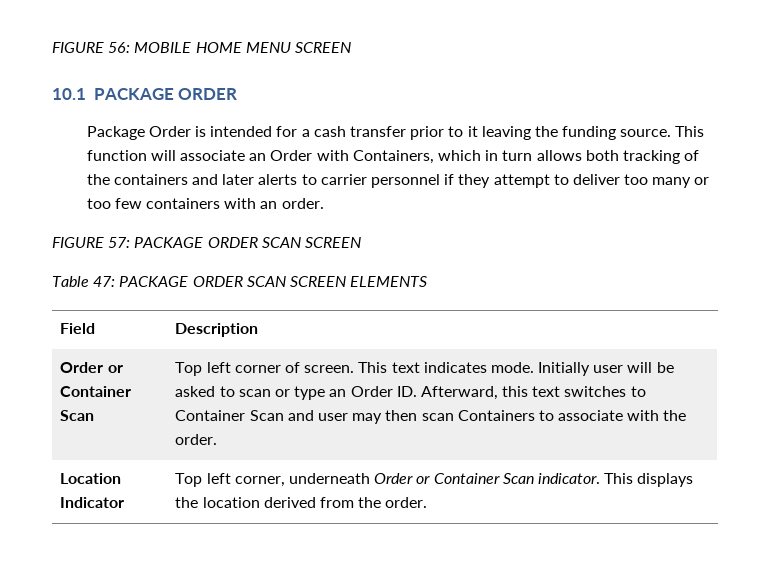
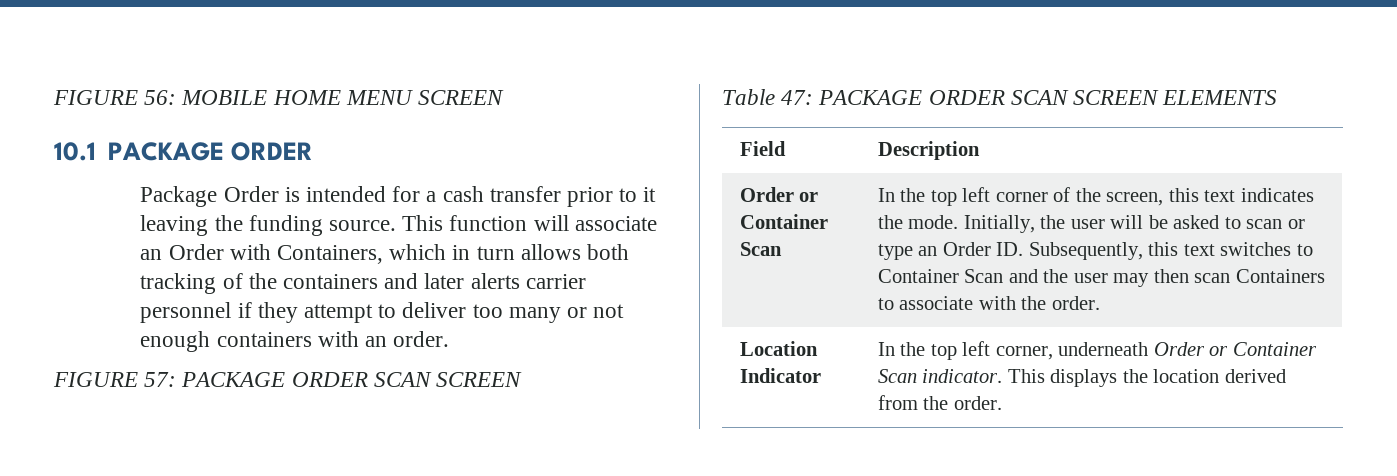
[301,174,317,185] to -> (520, 281) none
[86,198,142,209] too few -> [593,304,625,318] [140,331,211,352] not enough
[175,362,591,376] Top left corner of screen. This text indicates mode. Initially -> [877,187,1314,206] [877,215,1066,233] In the top left corner of the screen, this text indicates the mode. Initially, the
[420,386,498,400] Afterward, -> [1028,242,1143,260] Subsequently,
(314, 415) none -> [1043,269,1069,283] the
[175,473,203,487] Top -> [877,342,957,360] In the top

